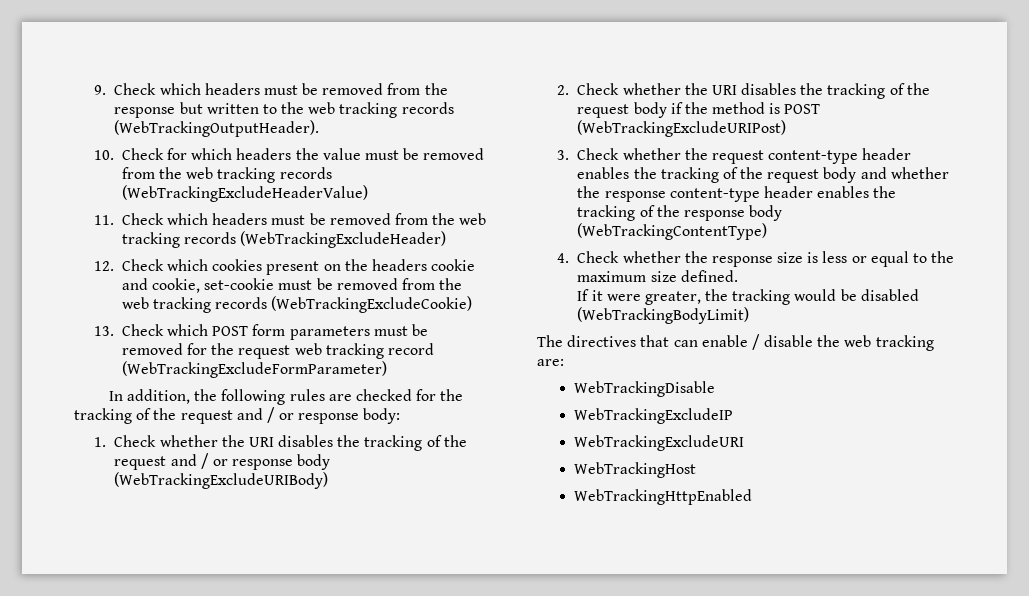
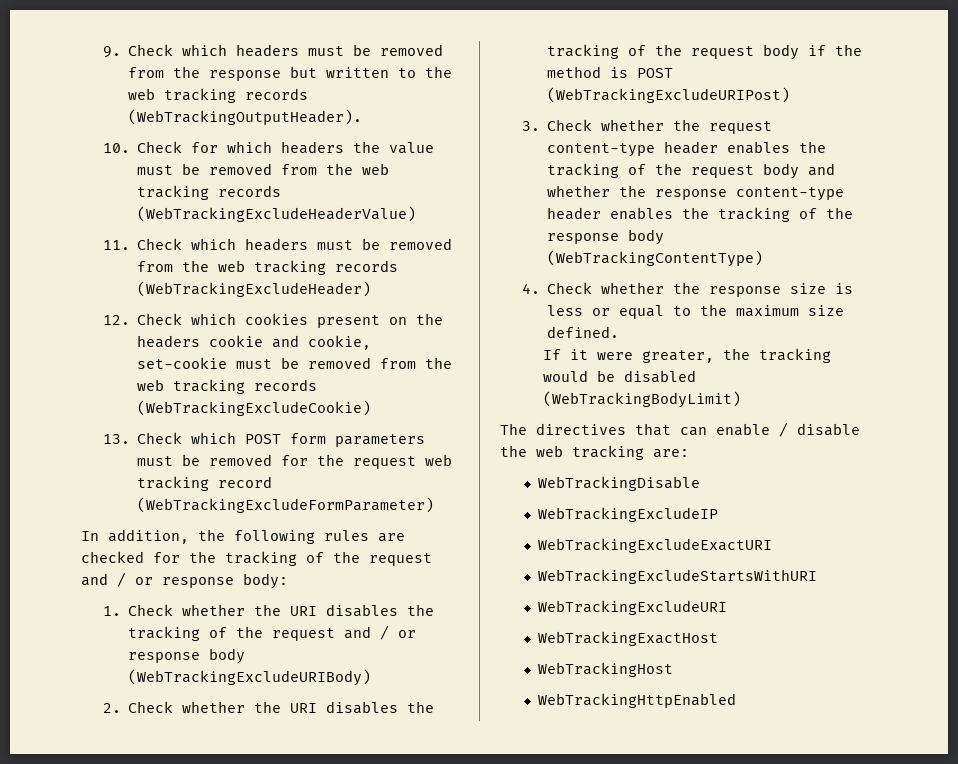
(734, 416) none -> [537,538,772,553] [537,569,817,584] // WebTrackingExcludeExactURI // WebTrackingExcludeStartsWithURI
(745, 443) none -> [537,631,718,646] // WebTrackingExactHost

